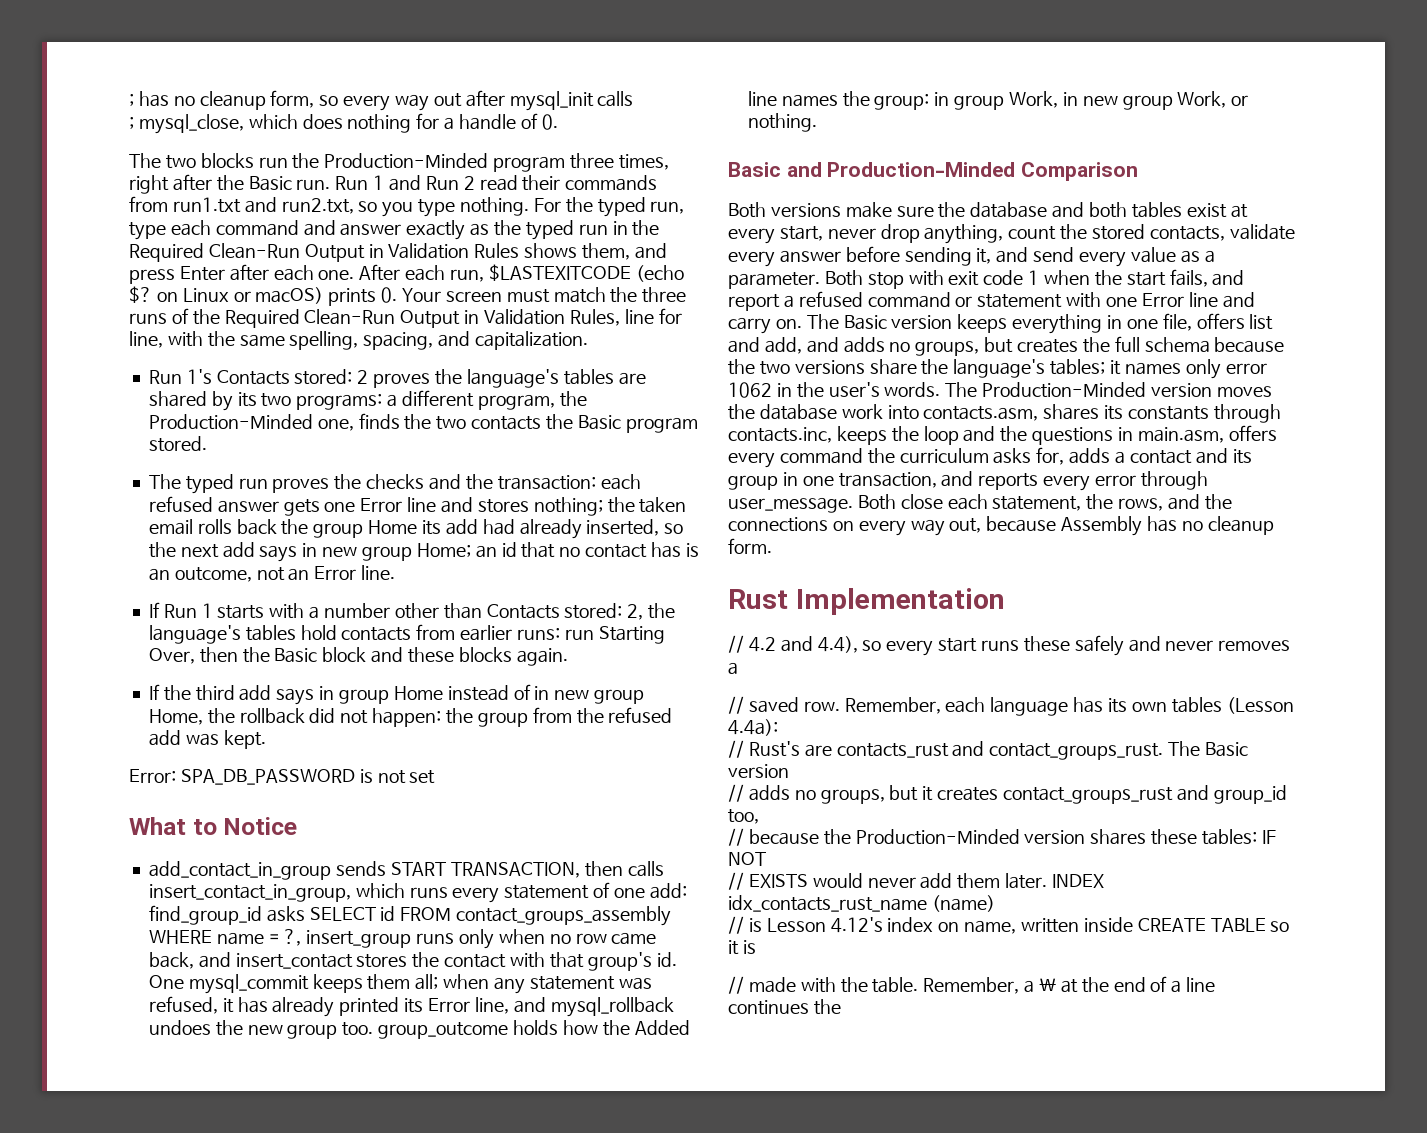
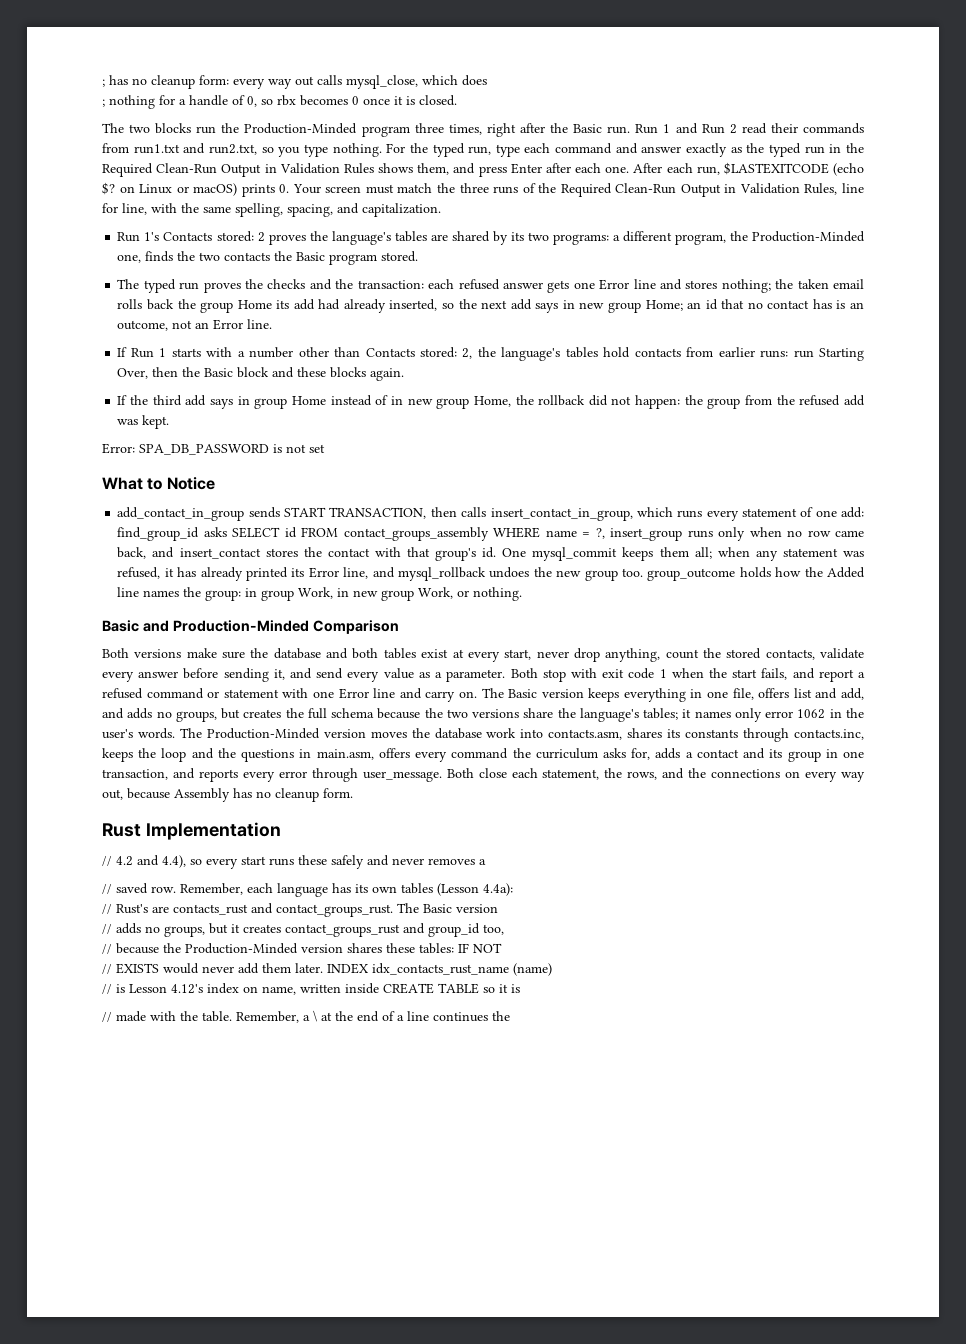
[270,90,339,108] form, so -> [199,75,229,85] form:
[465,90,634,111] [129,116,134,129] after mysql_init calls // ; -> [317,75,342,85] calls
(343, 121) none -> [102,99,105,107] // ;
[541,114,558,130] 0. -> [247,95,457,107] 0, so rbx becomes 0 once it is closed.

